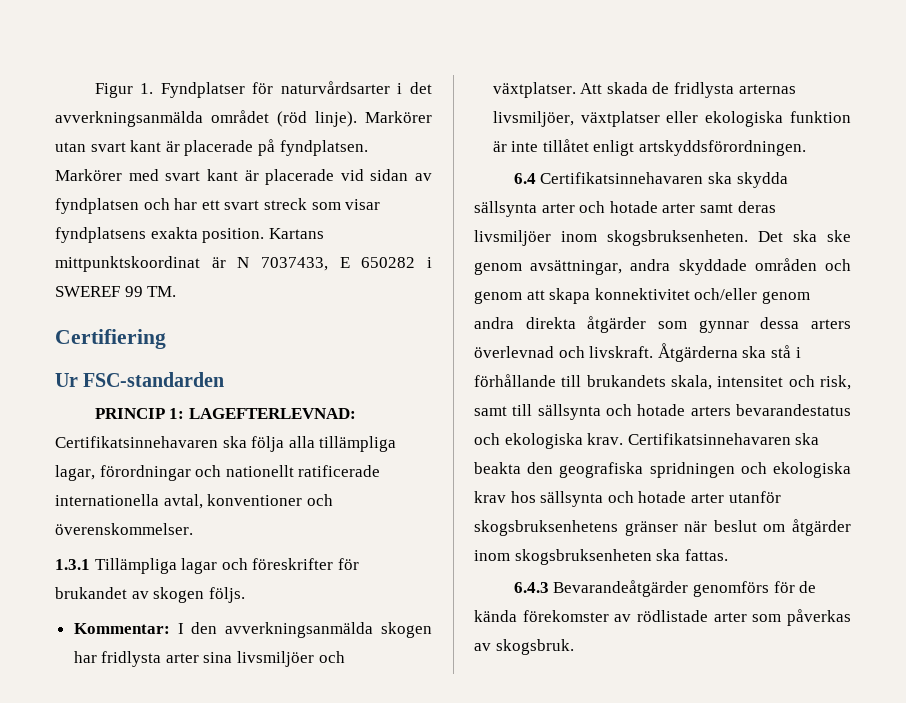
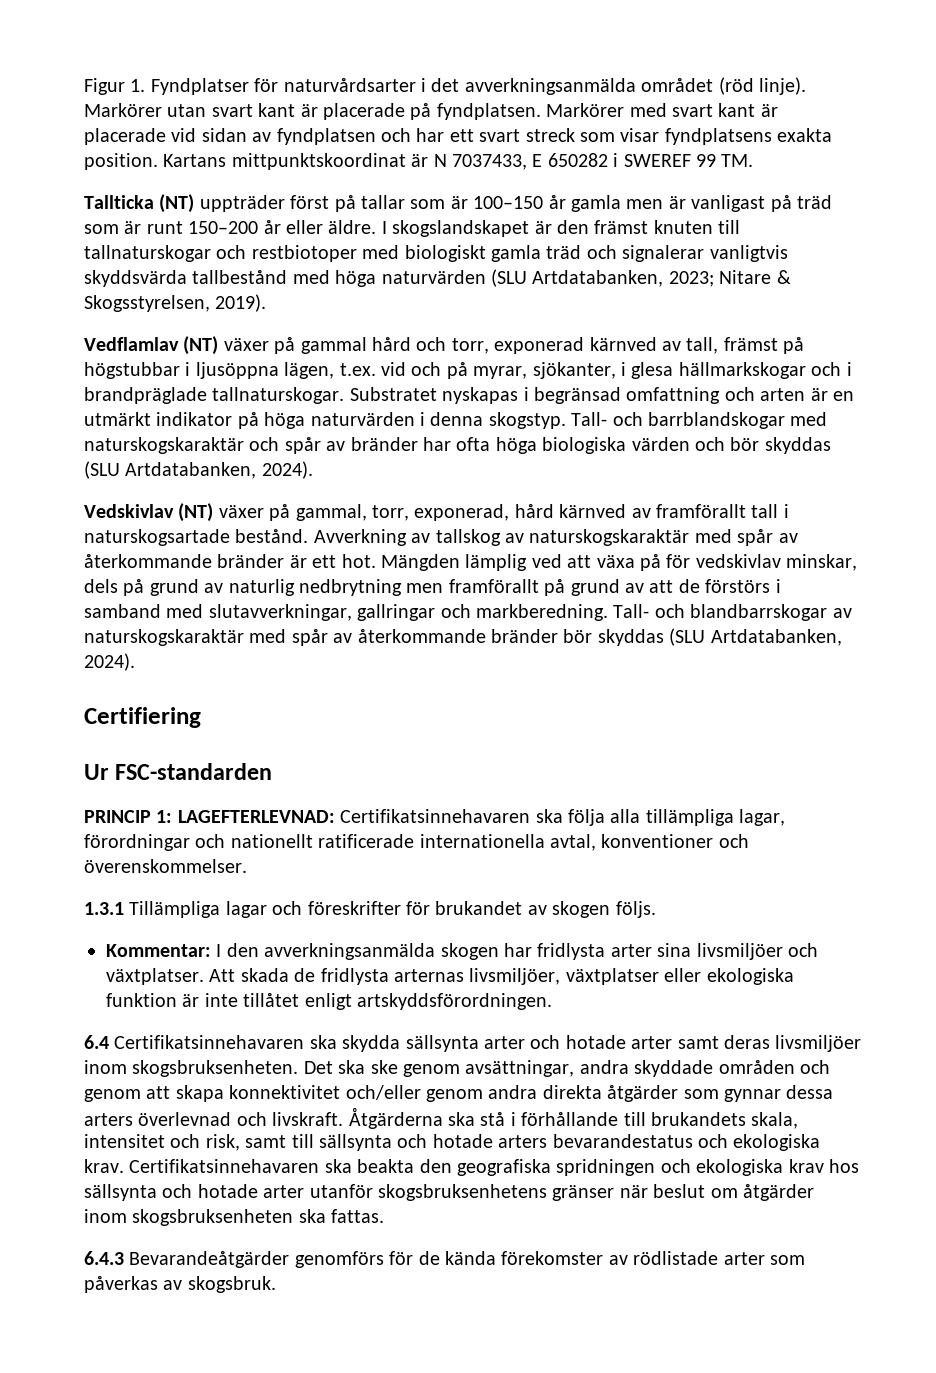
(177, 291) none -> [84,194,832,213] [84,220,741,237] [84,245,788,262] [84,269,791,287] [84,294,267,312] [84,336,805,355] [84,362,852,379] [84,387,854,404] [84,412,828,429] [84,437,831,454] [84,461,313,479] [84,503,789,522] [84,529,798,546] [84,554,858,571] [84,579,781,596] [84,604,852,621] [84,628,842,646] [84,653,135,671] // Tallticka (NT) uppträder först på tallar som är 100–150 år gamla men är vanligast på träd som är runt 150–200 år eller äldre. I skogslandskapet är den främst knuten till tallnaturskogar och restbiotoper med biologiskt gamla träd och signalerar vanligtvis skyddsvärda tallbestånd med höga naturvärden (SLU Artdatabanken, 2023; Nitare & Skogsstyrelsen, 2019). // Vedflamlav (NT) växer på gammal hård och torr, exponerad kärnved av tall, främst på högstubbar i ljusöppna lägen, t.ex. vid och på myrar, sjökanter, i glesa hällmarkskogar och i brandpräglade tallnaturskogar. Substratet nyskapas i begränsad omfattning och arten är en utmärkt indikator på höga naturvärden i denna skogstyp. Tall- och barrblandskogar med naturskogskaraktär och spår av bränder har ofta höga biologiska värden och bör skyddas (SLU Artdatabanken, 2024). // Vedskivlav (NT) växer på gammal, torr, exponerad, hård kärnved av framförallt tall i naturskogsartade bestånd. Avverkning av tallskog av naturskogskaraktär med spår av återkommande bränder är ett hot. Mängden lämplig ved att växa på för vedskivlav minskar, dels på grund av naturlig nedbrytning men framförallt på grund av att de förstörs i samband med slutavverkningar, gallringar och markberedning. Tall- och blandbarrskogar av naturskogskaraktär med spår av återkommande bränder bör skyddas (SLU Artdatabanken, 2024).

